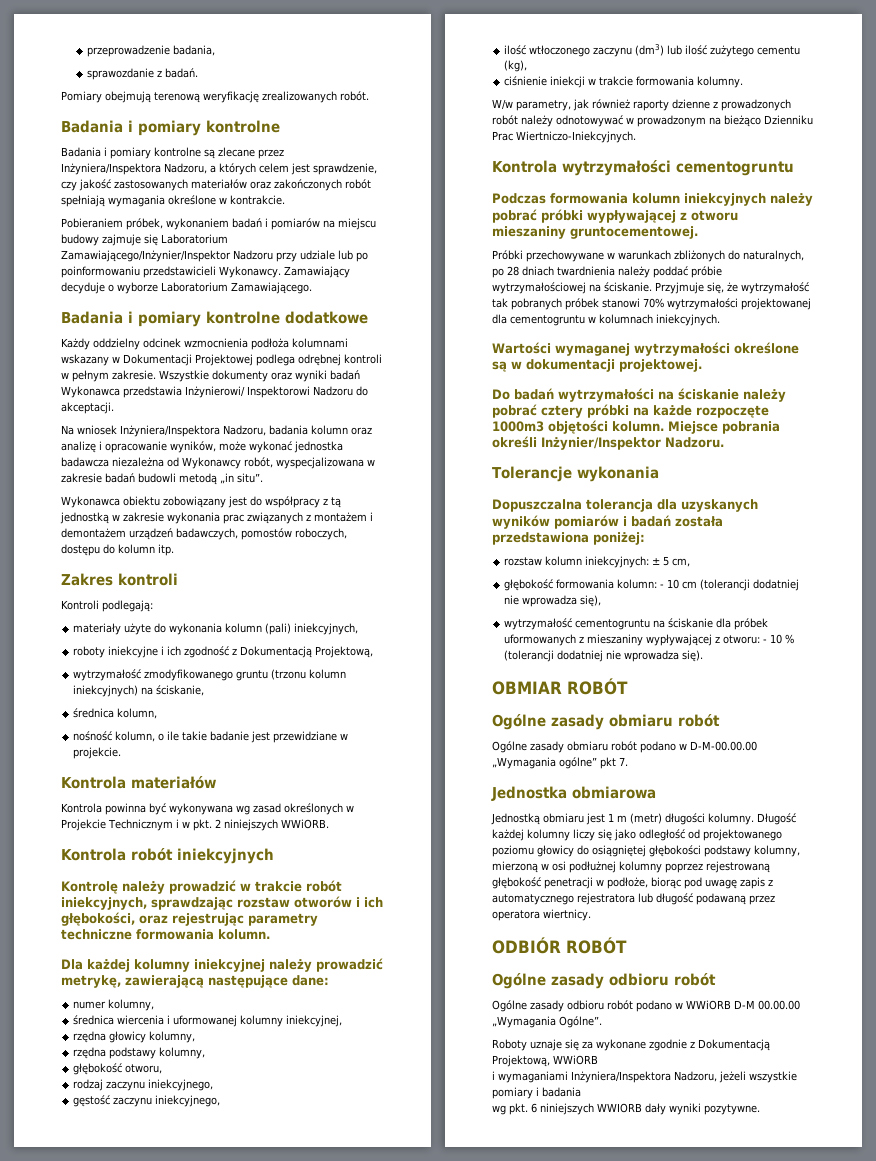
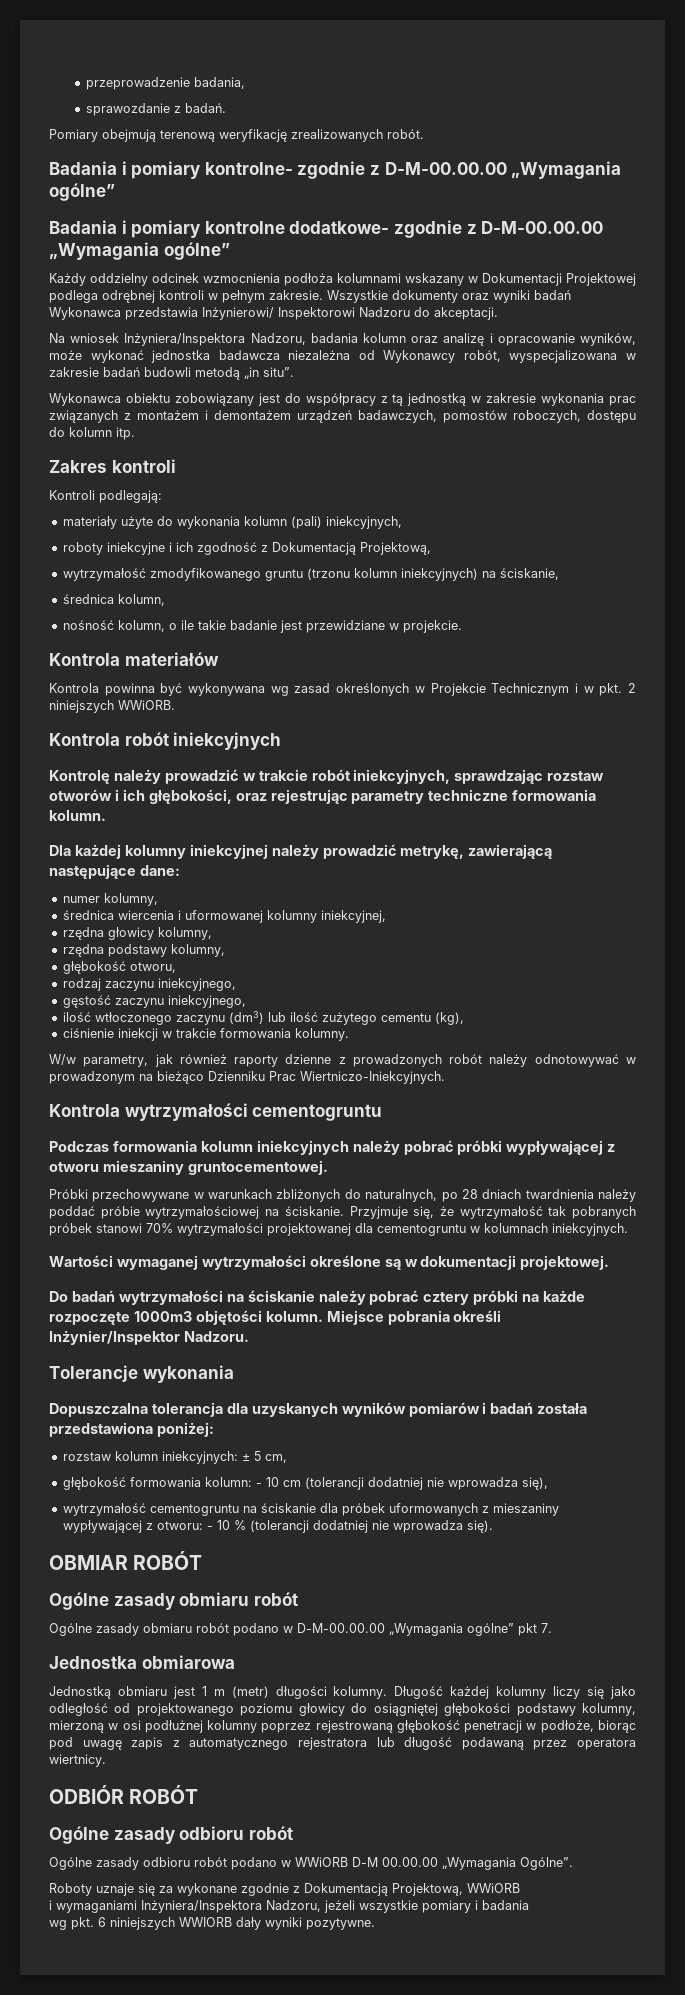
[206,120,280,133] [61,147,284,159] [61,163,377,175] [61,179,371,191] [61,195,285,207] [61,218,376,230] [61,234,228,246] [61,250,368,262] [61,266,350,278] [61,282,312,294] [61,311,368,327] kontrolne // Badania i pomiary kontrolne są zlecane przez Inżyniera/Inspektora Nadzoru, a których celem jest sprawdzenie, czy jakość zastosowanych materiałów oraz zakończonych robót spełniają wymagania określone w kontrakcie. // Pobieraniem próbek, wykonaniem badań i pomiarów na miejscu budowy zajmuje się Laboratorium Zamawiającego/Inżynier/Inspektor Nadzoru przy udziale lub po poinformowaniu przedstawicieli Wykonawcy. Zamawiający decyduje o wyborze Laboratorium Zamawiającego. // Badania i pomiary kontrolne dodatkowe -> [204,161,622,179] [49,183,115,201] [49,220,604,238] [49,242,230,260] kontrolne- zgodnie z D-M-00.00.00 „Wymagania ogólne” // Badania i pomiary kontrolne dodatkowe- zgodnie z D-M-00.00.00 „Wymagania ogólne”

